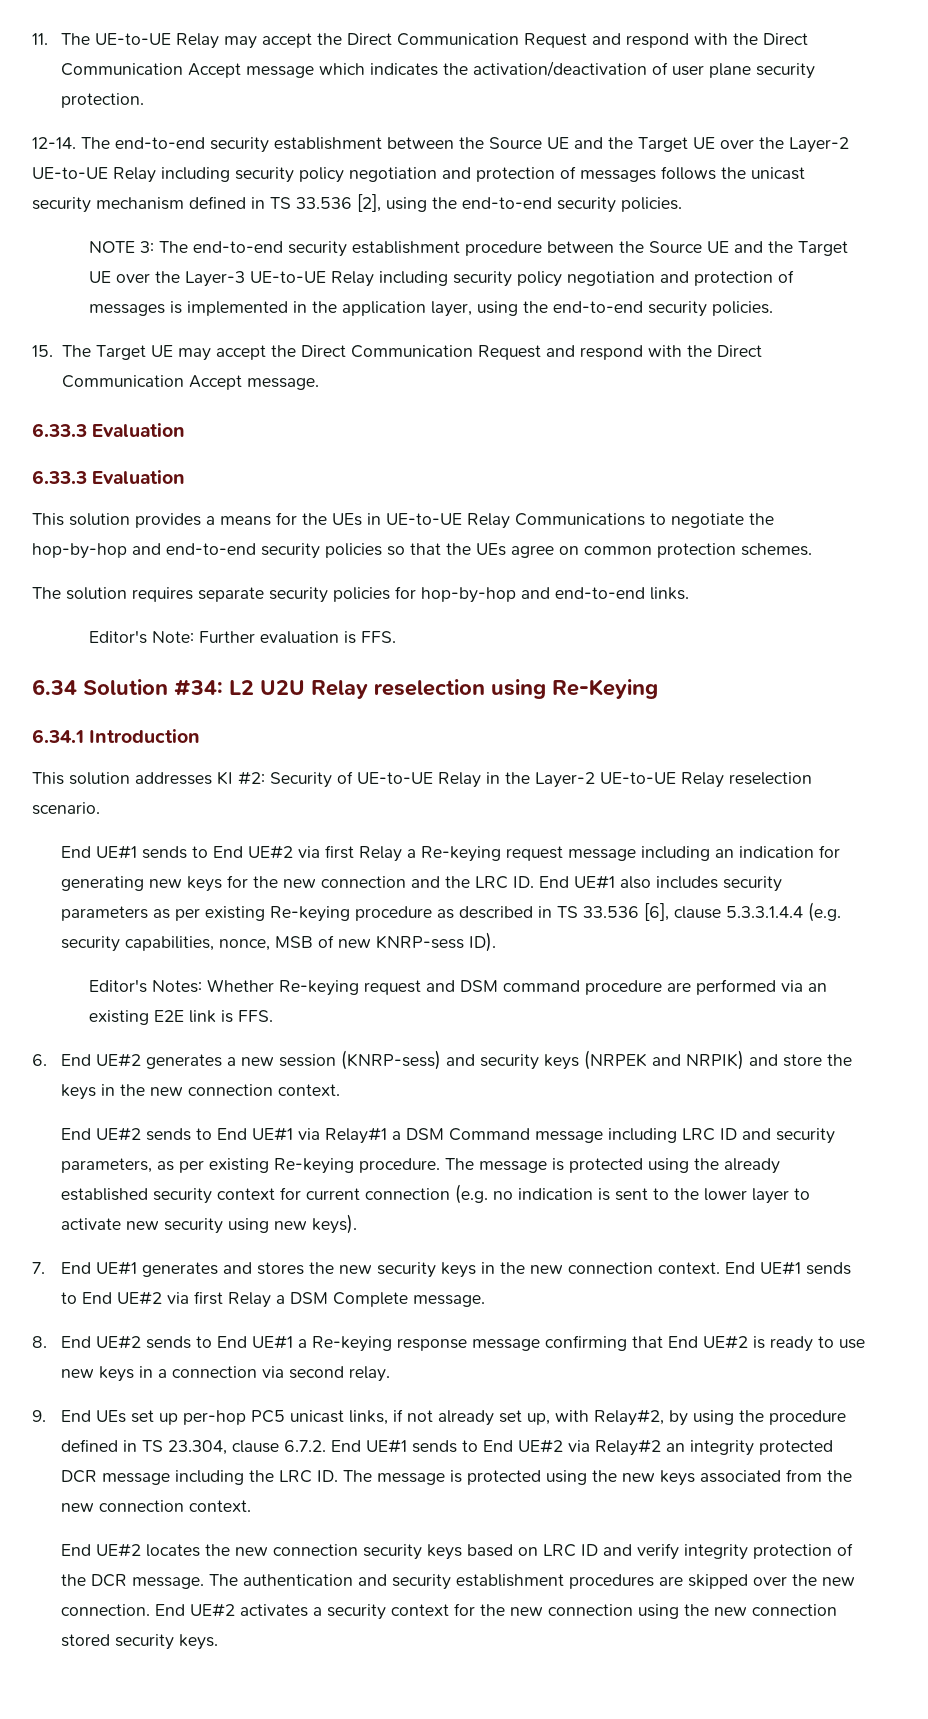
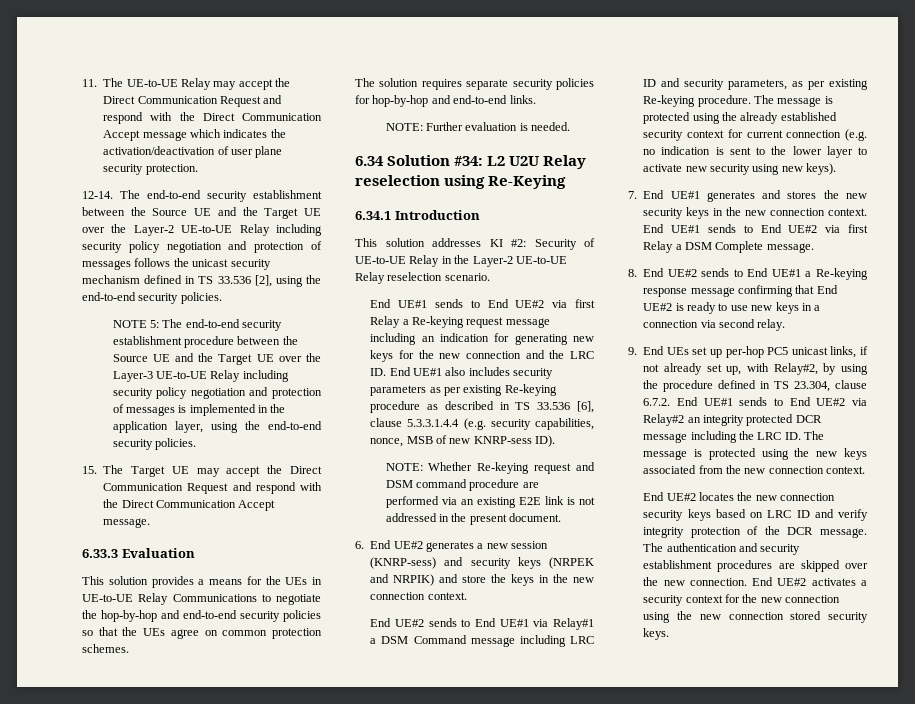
[140,241,155,253] 3: -> [149,320,159,328] 5:
[32,470,186,484] // 6.33.3 Evaluation -> (195, 553) none
[89,630,195,644] Editor's Note: -> [385,123,423,131] NOTE:
[361,631,397,643] FFS. -> [531,122,571,131] needed.
[89,979,203,993] Editor's Notes: -> [385,463,423,471] NOTE:
[238,1010,274,1022] FFS. -> [579,497,595,505] [385,513,562,525] not addressed in the present document.

